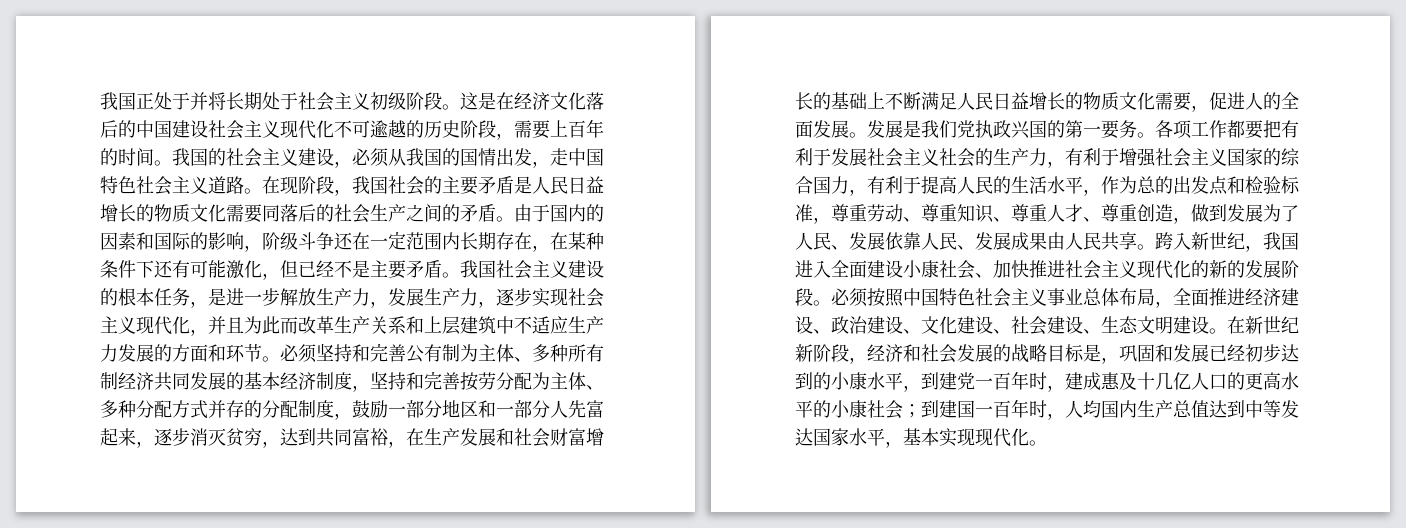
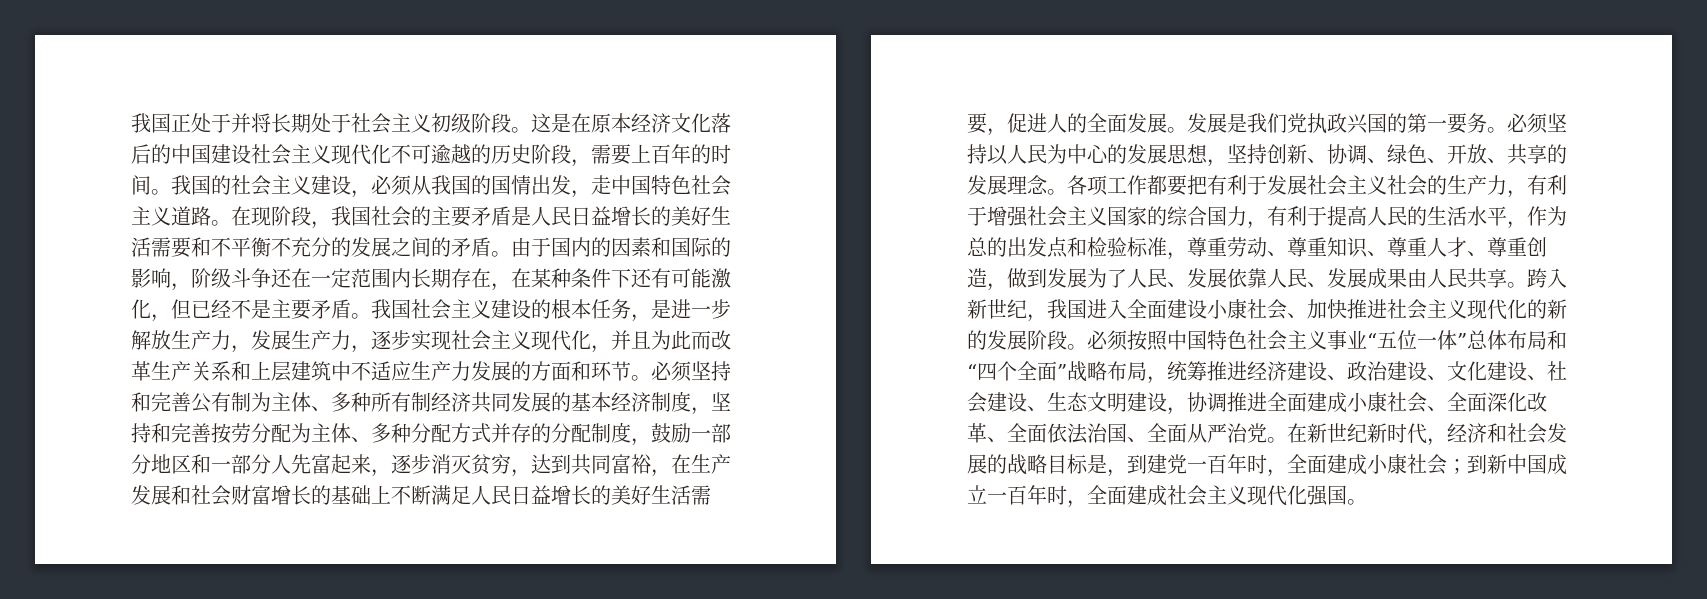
(514, 101) none -> [591,113,631,133] 原本
[154,204,406,223] 物质文化需要同落后的社会生产 -> [671,206,731,226] [131,237,391,258] 美好生活需要和不平衡不充分的发展
[1083,92,1155,111] 物质文化 -> [611,485,691,505] 美好生活
(1155, 135) none -> [1507,113,1567,134] [967,144,1567,167] [967,175,1067,195] 必须坚持以人民为中心的发展思想，坚持创新、协调、绿色、开放、共享的发展理念。
[1083,288,1209,308] 总体布局，全面 -> [1367,330,1567,350] [967,361,1207,384] “五位一体”总体布局和“四个全面”战略布局，统筹
(1209, 325) none -> [1167,392,1547,415] [967,423,1267,444] ，协调推进全面建成小康社会、全面深化改革、全面依法治国、全面从严治党
[813,344,849,362] 阶段 -> [1387,423,1427,444] 时代
[1119,344,1299,362] [795,371,1299,392] [795,399,1299,420] [795,428,1029,448] 巩固和发展已经初步达到的小康水平，到建党一百年时，建成惠及十几亿人口的更高水平的小康社会；到建国一百年时，人均国内生产总值达到中等发达国家水平，基本实现现代化 -> [1127,454,1567,477] [967,485,1347,508] 到建党一百年时，全面建成小康社会；到新中国成立一百年时，全面建成社会主义现代化强国

